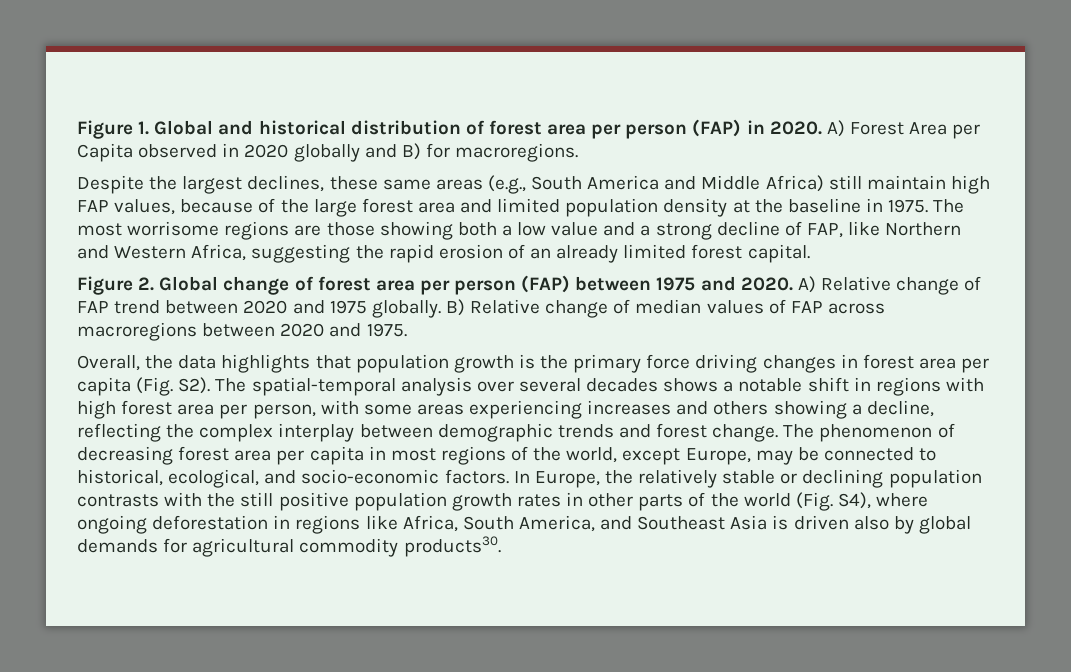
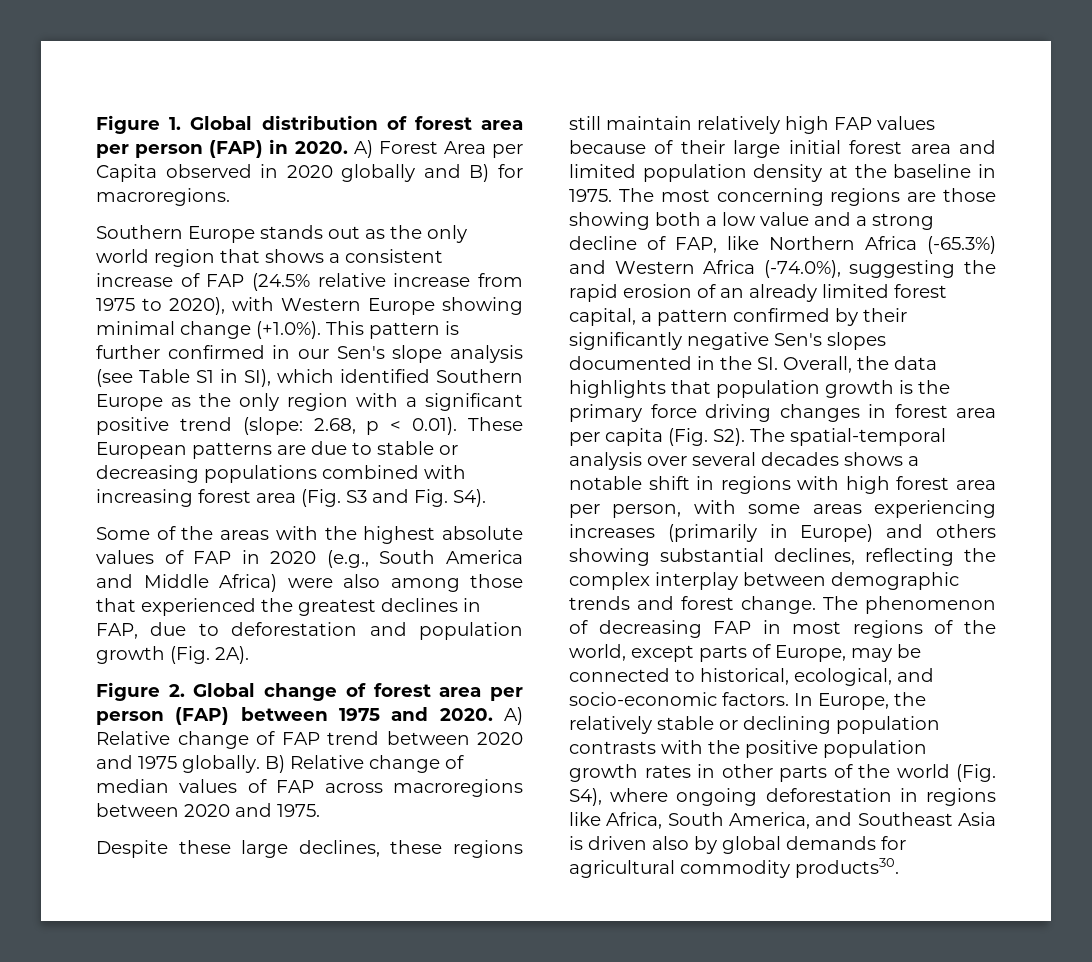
[218,120,346,135] and historical -> (253, 123) none
[77,175,483,194] Despite the largest declines, these same areas -> [96,225,467,243] [96,249,443,267] [96,273,523,291] [96,297,523,315] [96,321,459,339] [96,345,523,363] [96,369,523,387] [96,393,523,411] [96,417,523,435] [96,441,458,459] [96,465,466,483] [96,489,486,507] [96,526,523,544] [96,550,317,564] Southern Europe stands out as the only world region that shows a consistent increase of FAP (24.5% relative increase from 1975 to 2020), with Western Europe showing minimal change (+1.0%). This pattern is further confirmed in our Sen's slope analysis (see Table S1 in SI), which identified Southern Europe as the only region with a significant positive trend (slope: 2.68, p < 0.01). These European patterns are due to stable or decreasing populations combined with increasing forest area (Fig. S3 and Fig. S4). // Some of the areas with the highest absolute values of FAP in 2020
[828,175,990,194] [77,198,965,217] [77,221,962,240] [77,244,810,263] still maintain high FAP values, because of the large forest area and limited population density at the baseline in 1975. The most worrisome regions are those showing both a low value and a strong decline of FAP, like Northern and Western Africa, suggesting the rapid erosion of an already limited forest capital. -> [287,574,523,592] [96,598,481,616] [96,622,523,640] [96,646,249,664] were also among those that experienced the greatest declines in FAP, due to deforestation and population growth (Fig. 2A).
(407, 330) none -> [96,840,523,858] [569,116,935,134] [569,140,996,158] [569,164,996,182] [569,188,996,206] [569,212,934,230] [569,236,996,254] [569,260,996,278] [569,284,947,302] [569,308,907,326] [569,332,886,350] [569,356,778,370] Despite these large declines, these regions still maintain relatively high FAP values because of their large initial forest area and limited population density at the baseline in 1975. The most concerning regions are those showing both a low value and a strong decline of FAP, like Northern Africa (-65.3%) and Western Africa (-74.0%), suggesting the rapid erosion of an already limited forest capital, a pattern confirmed by their significantly negative Sen's slopes documented in the SI.
(672, 407) none -> [667,524,874,542] (primarily in Europe)
[851,400,934,417] a decline, -> [660,548,855,565] substantial declines,
[178,446,364,465] forest area per capita -> [713,621,752,634] FAP
(681, 456) none -> [699,644,771,662] parts of
[240,492,274,507] still -> (740, 747) none

